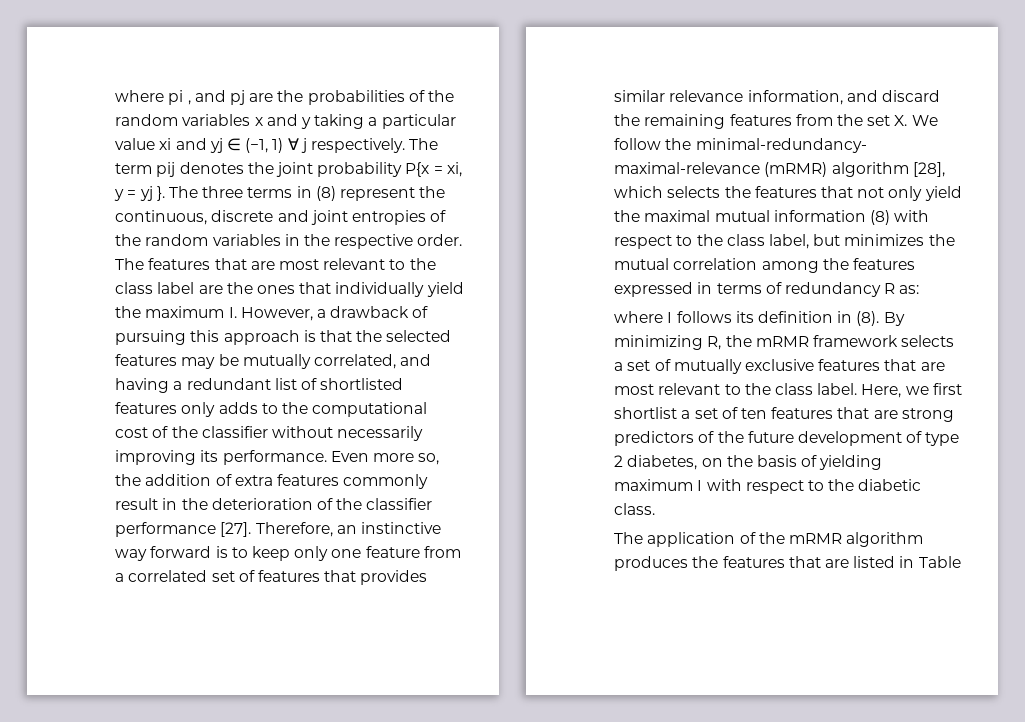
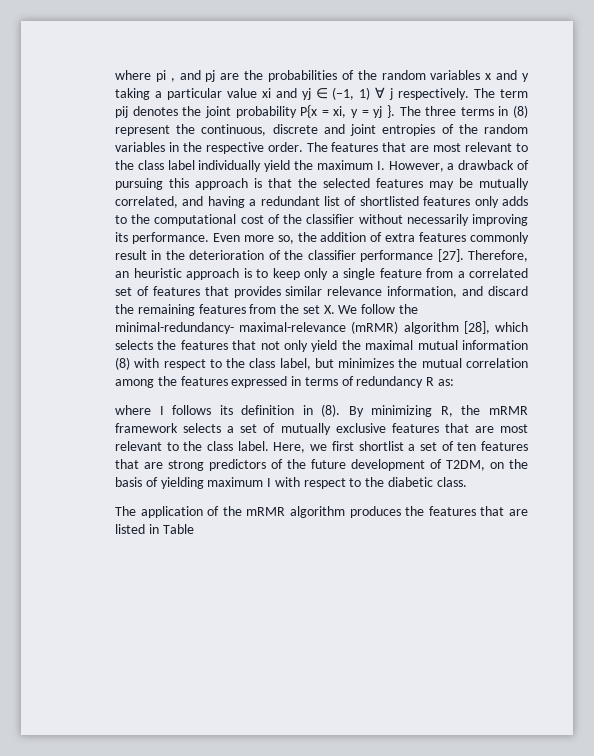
[198,282,332,294] are the ones that -> (195, 165) none
[360,522,441,534] [115,546,212,561] instinctive way forward -> [133,268,240,280] heuristic approach
[331,549,362,558] one -> [331,268,376,280] a single
[925,432,960,446] [614,455,698,470] type 2 diabetes, -> [446,460,486,471] T2DM,

